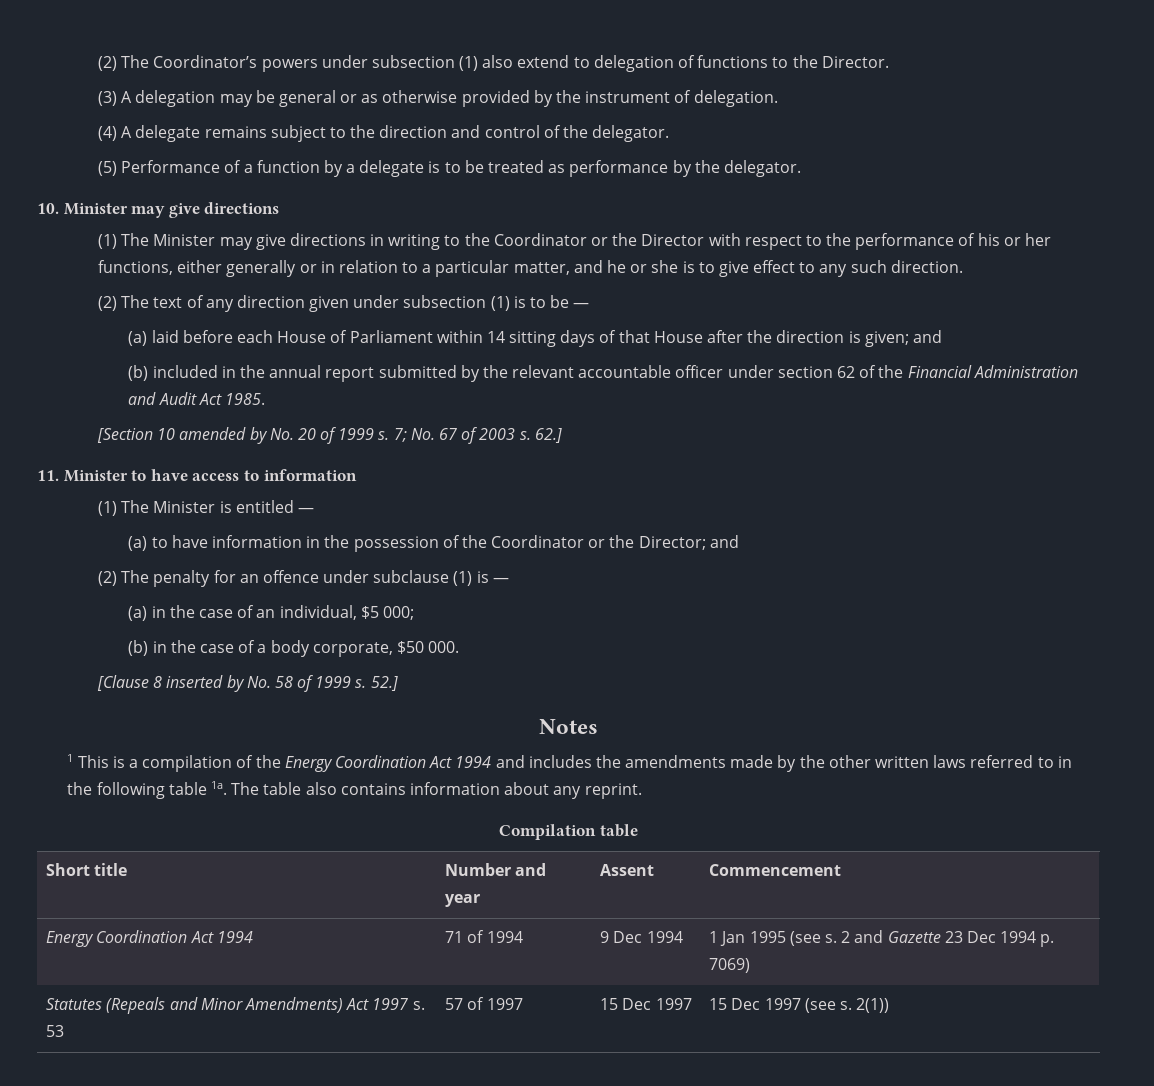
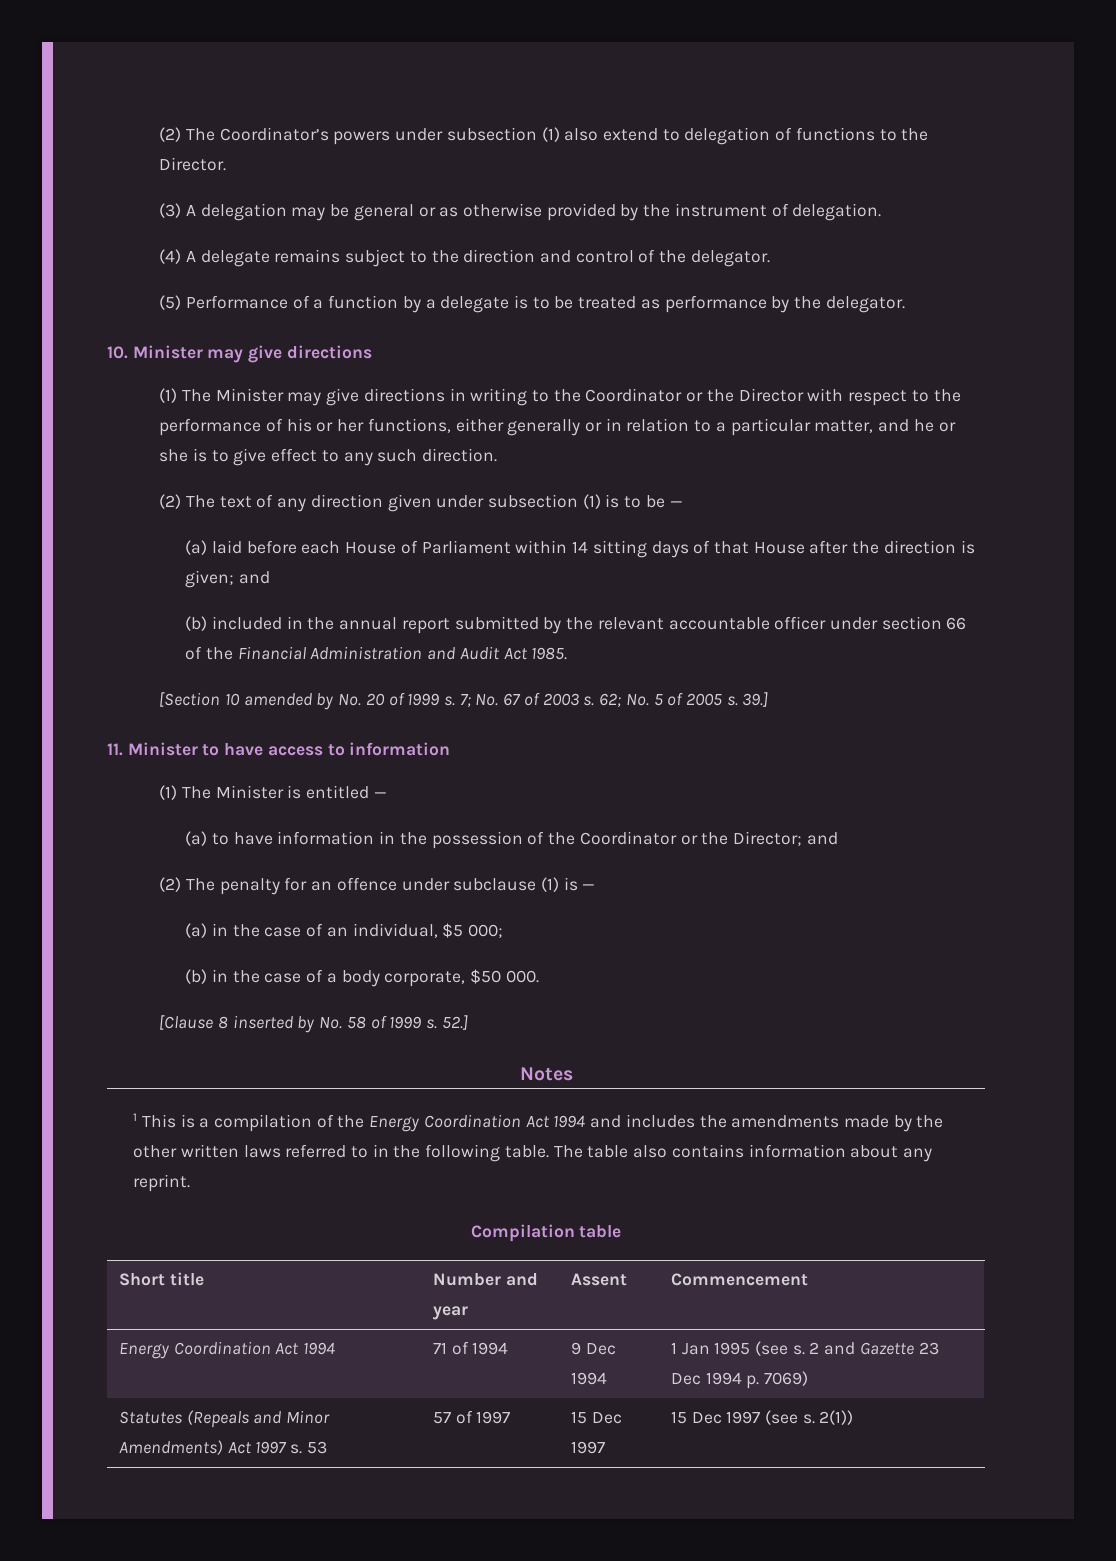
[837,366,856,378] 62 -> [946,617,967,630] 66
[534,428,562,443] 62.] -> [599,692,769,707] 62; No. 5 of 2005 s. 39.]
[168,781,228,795] table 1a. -> [504,1145,549,1158] table.

